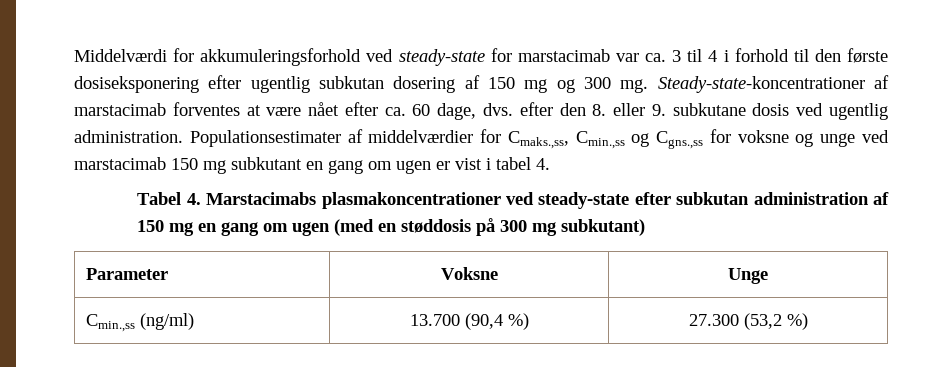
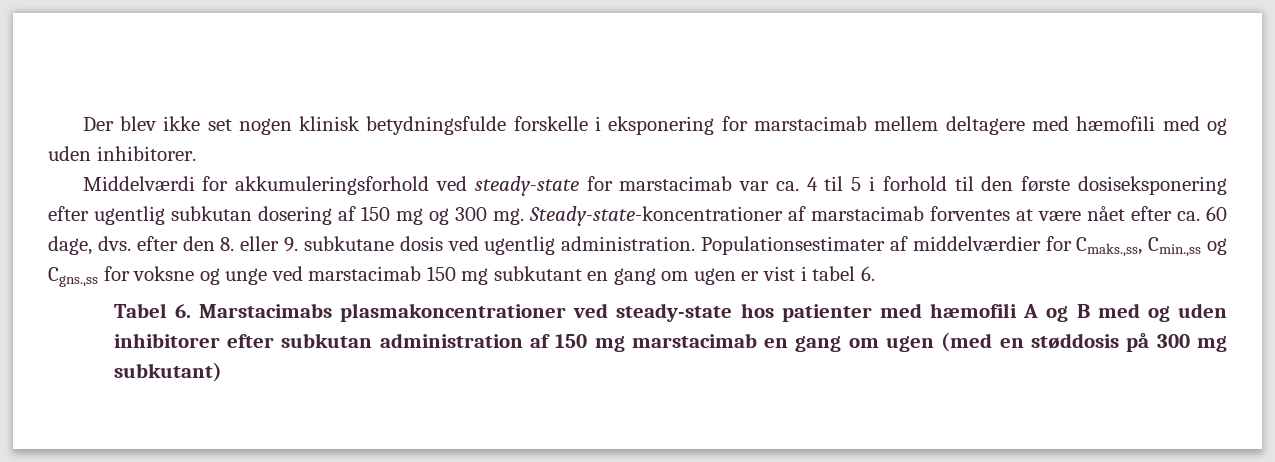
(74, 55) none -> [82,116,1227,135] [48,146,196,161] Der blev ikke set nogen klinisk betydningsfulde forskelle i eksponering for marstacimab mellem deltagere med hæmofili med og uden inhibitorer. //
[672,49,718,62] 3 til 4 -> [806,176,862,191] 4 til 5
[536,158,550,170] 4. -> [860,266,875,281] 6.
[186,193,201,205] 4. -> [174,304,191,318] 6.
(630, 200) none -> [740,303,1228,322] [113,333,220,348] hos patienter med hæmofili A og B med og uden inhibitorer
(195, 229) none -> [631,333,757,348] marstacimab
[85,268,168,280] [440,267,498,280] [728,268,768,284] [85,313,194,332] [409,313,529,330] [688,313,808,330] // Parameter | Voksne | Unge // Cmin.,ss (ng/ml) | 13.700 (90,4 %) | 27.300 (53,2 %) -> (222, 372) none

